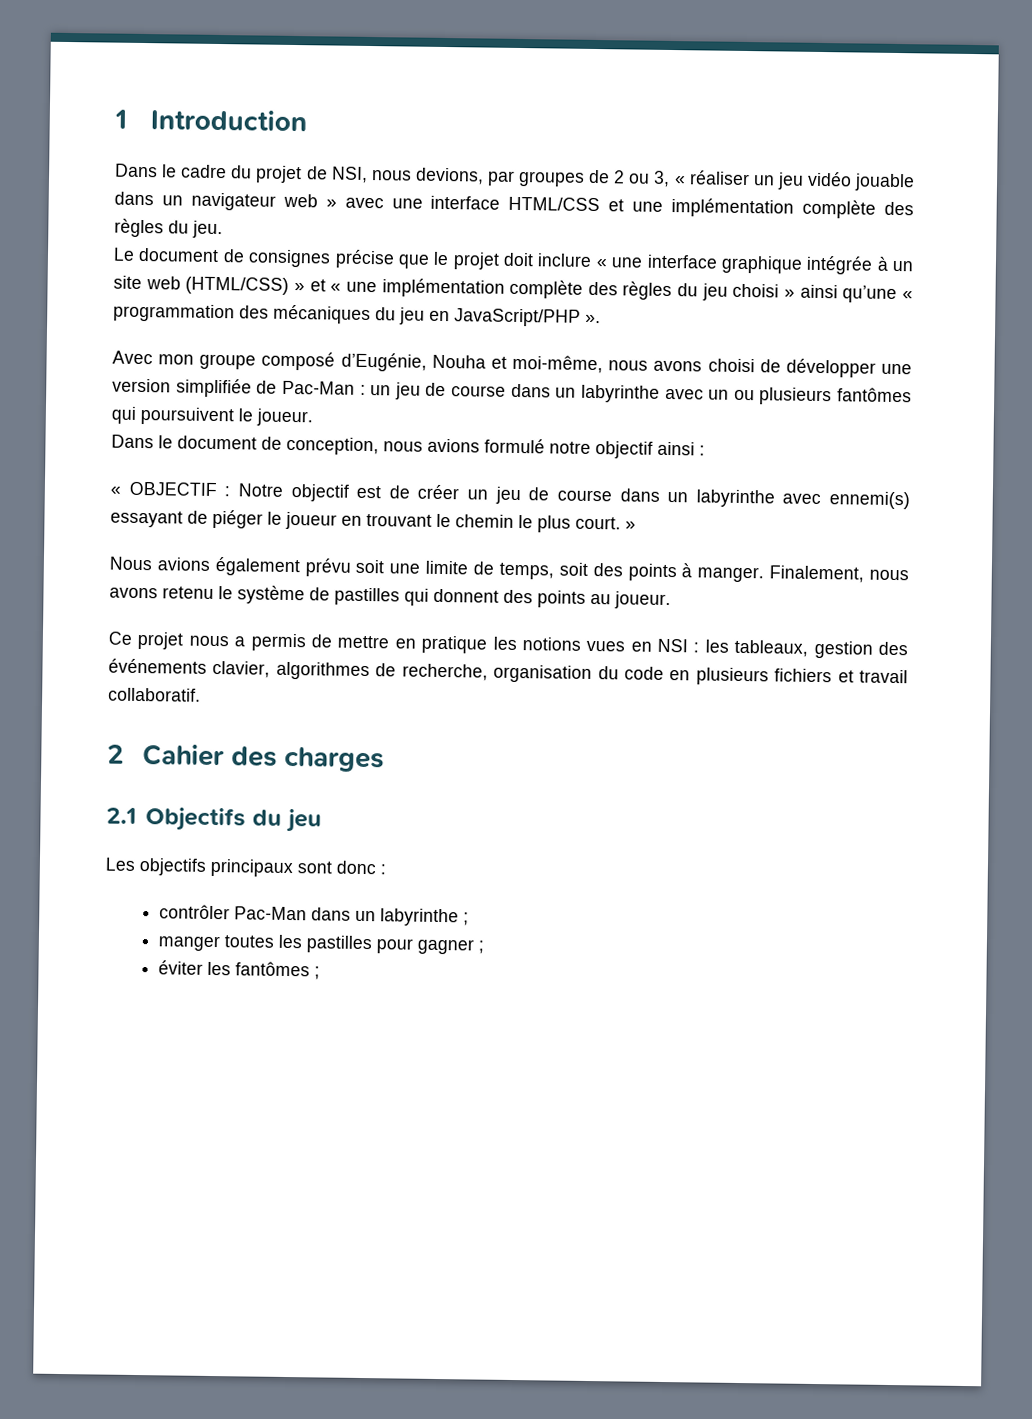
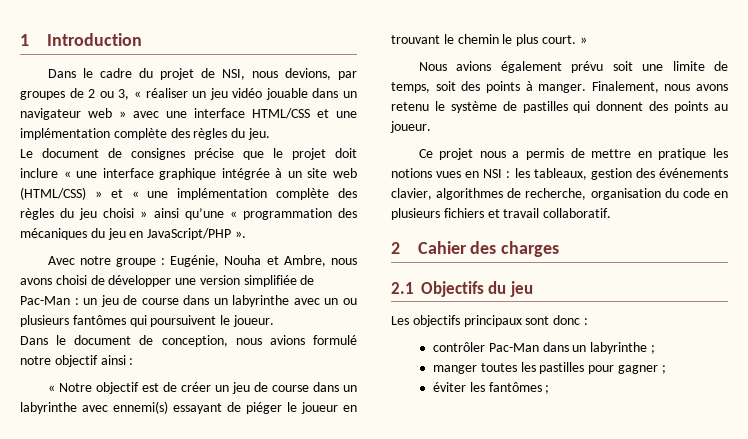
[158,351,427,372] mon groupe composé d’Eugénie, -> [79,255,220,267] notre groupe : Eugénie,
[512,354,604,374] moi-même, -> [283,255,326,267] Ambre,
[128,481,231,497] OBJECTIF : -> (55, 388) none

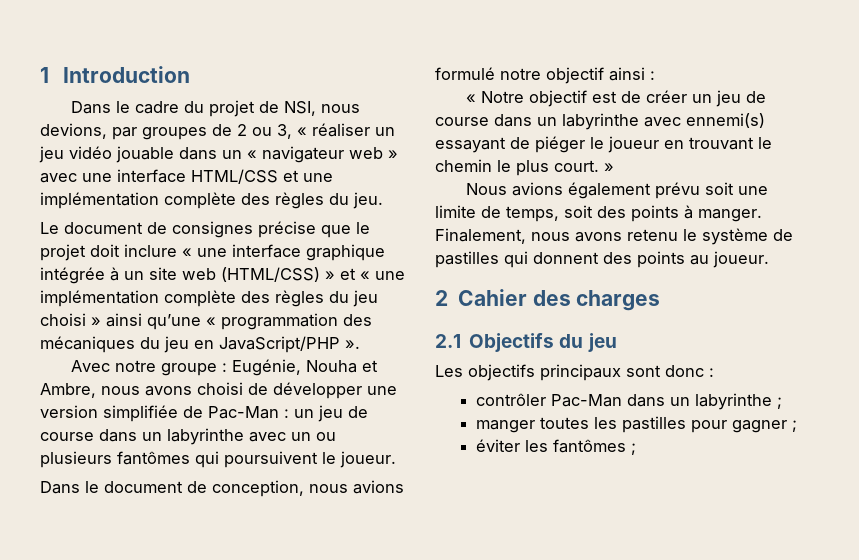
(357, 94) none -> [247,150,257,159] «
[418,148,728,160] [391,168,728,180] [391,188,728,200] [391,208,612,220] // Ce projet nous a permis de mettre en pratique les notions vues en NSI : les tableaux, gestion des événements clavier, algorithmes de recherche, organisation du code en plusieurs fichiers et travail collaboratif. -> (769, 259) none

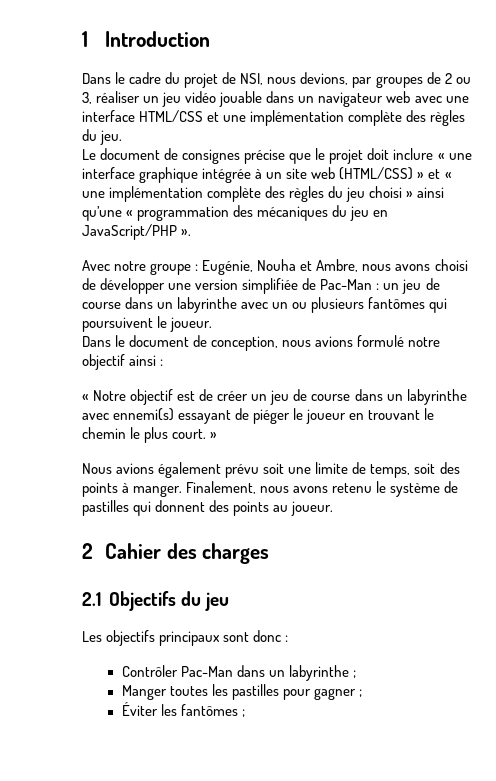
[297,127,307,136] « -> (92, 98) none
[247,150,257,159] « -> (315, 99) none
[388,150,398,159] » -> (411, 97) none
[476,393,547,406] contrôler -> [121,665,178,677] Contrôler
[476,420,536,433] manger -> [121,685,167,700] Manger
[476,439,521,452] éviter -> [121,702,158,716] Éviter

